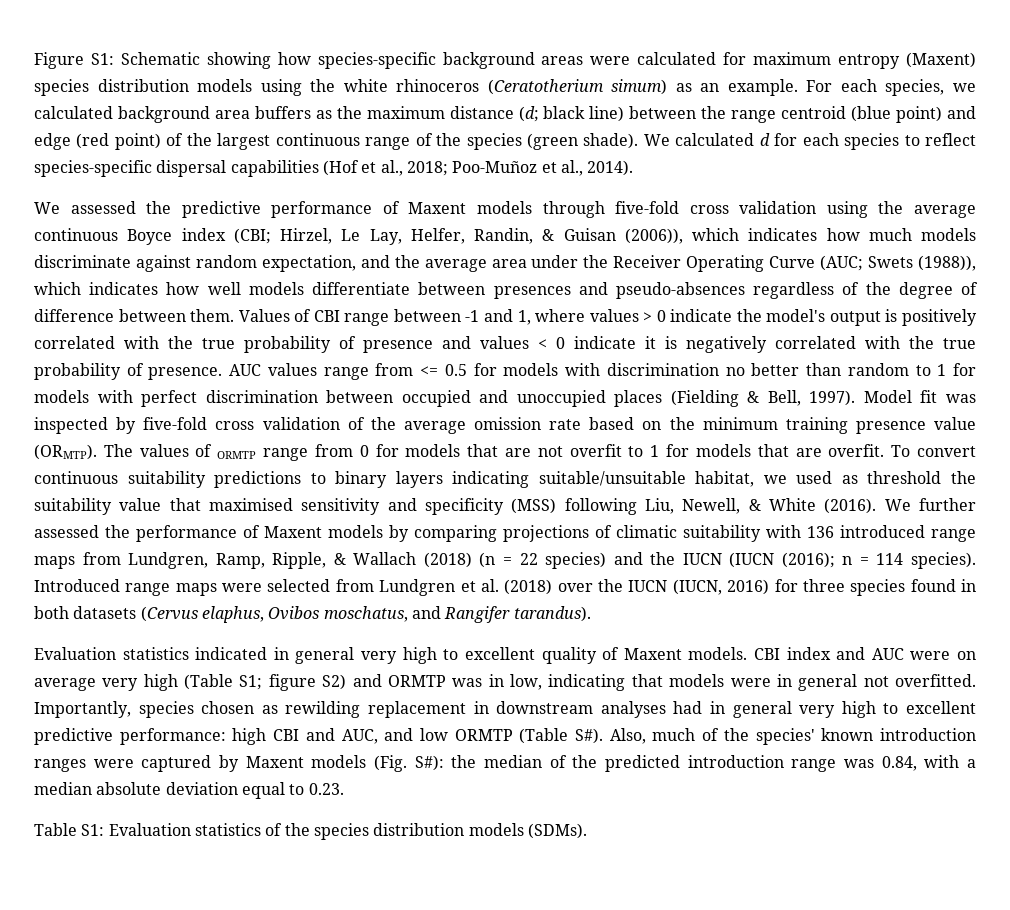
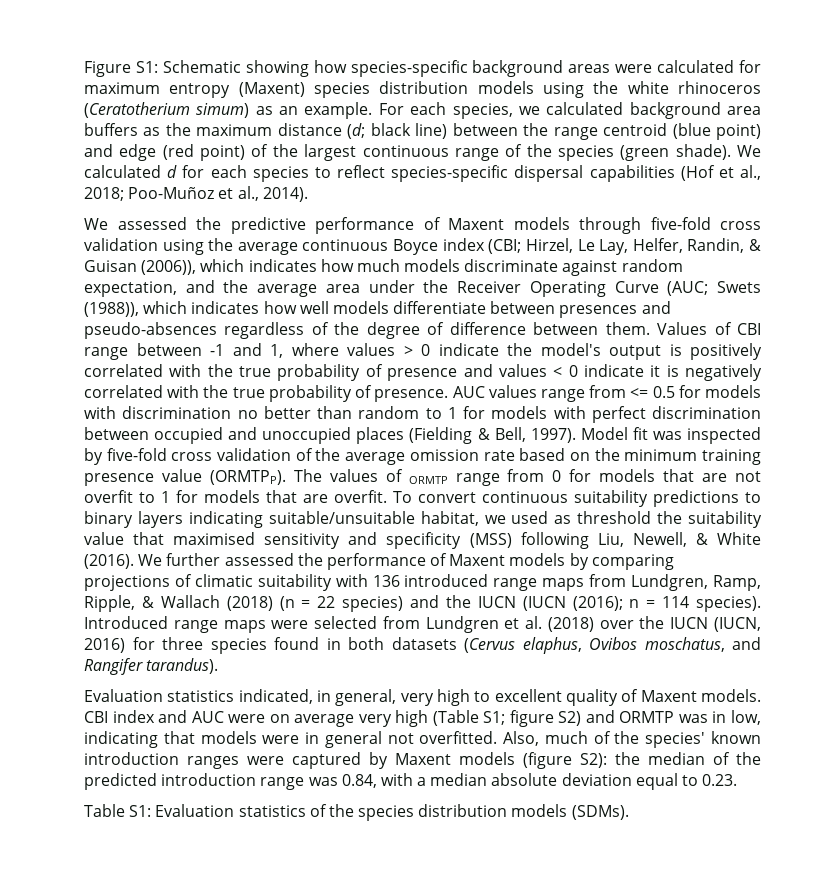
[34,444,97,460] (ORMTP). -> [209,470,286,485] (ORMTPP).
[195,647,355,664] indicated in general -> [238,689,397,706] indicated, in general,
[34,701,977,718] [34,728,604,745] Importantly, species chosen as rewilding replacement in downstream analyses had in general very high to excellent predictive performance: high CBI and AUC, and low ORMTP (Table S#). -> (498, 737) none
[374,755,444,772] (Fig. S#): -> [523,752,607,769] (figure S2):

